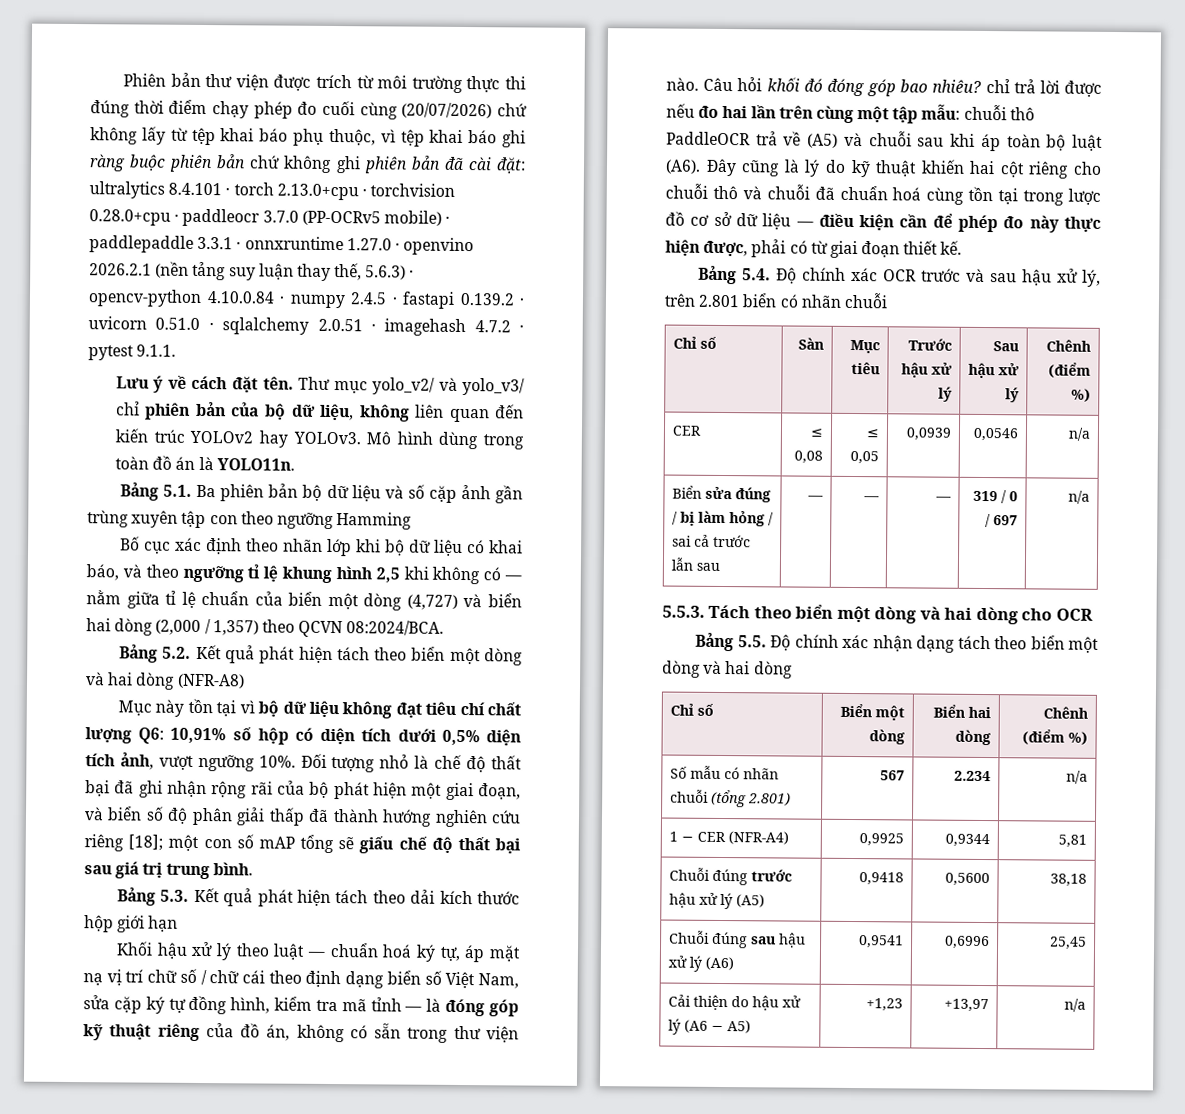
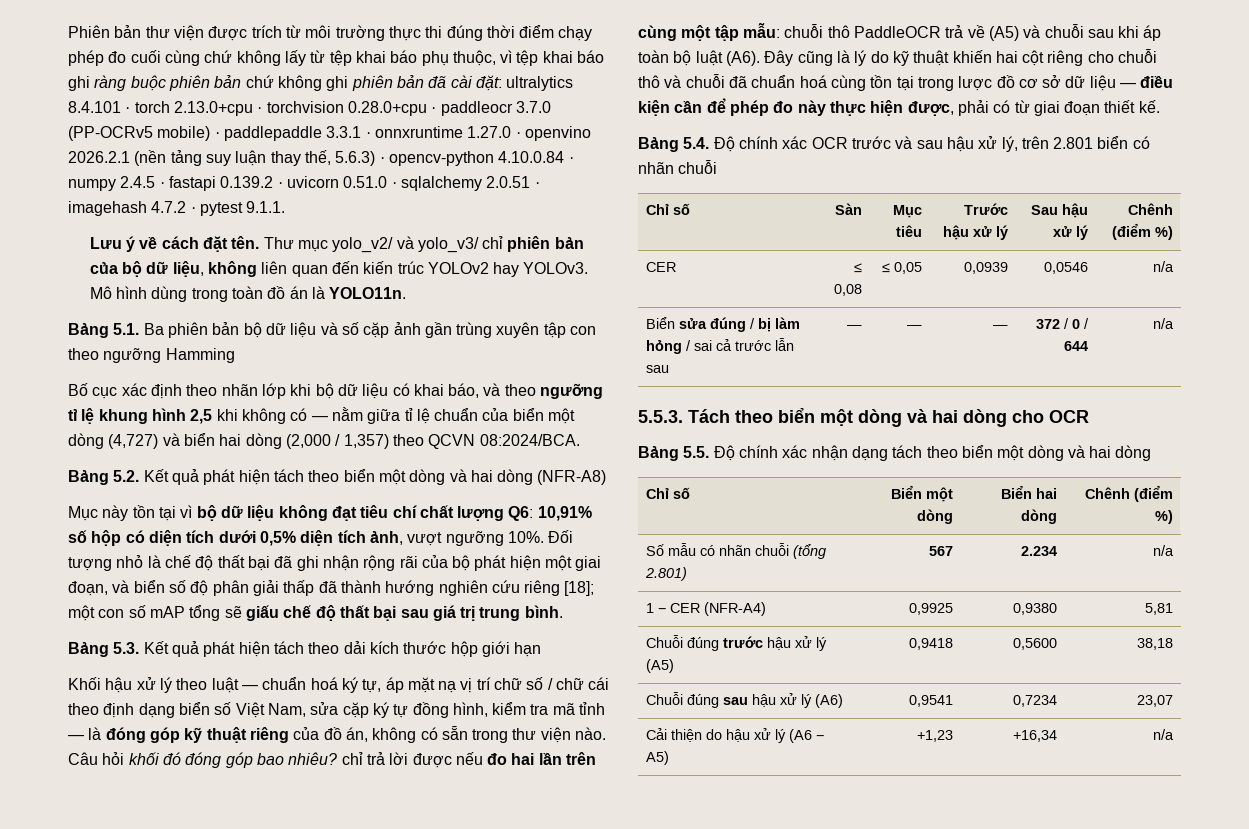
[401,102,493,119] (20/07/2026) -> (200, 58) none
[973,490,999,502] 319 -> [1036,319,1061,329] 372
[993,515,1019,526] 697 -> [1064,341,1089,351] 644
[945,833,991,848] 0,9344 -> [1013,603,1058,615] 0,9380
[945,935,991,950] [1049,936,1088,950] 0,6996 | 25,45 -> [1013,695,1058,707] [1137,695,1174,707] 0,7234 | 23,07
[944,998,990,1013] +13,97 -> [1013,730,1058,742] +16,34

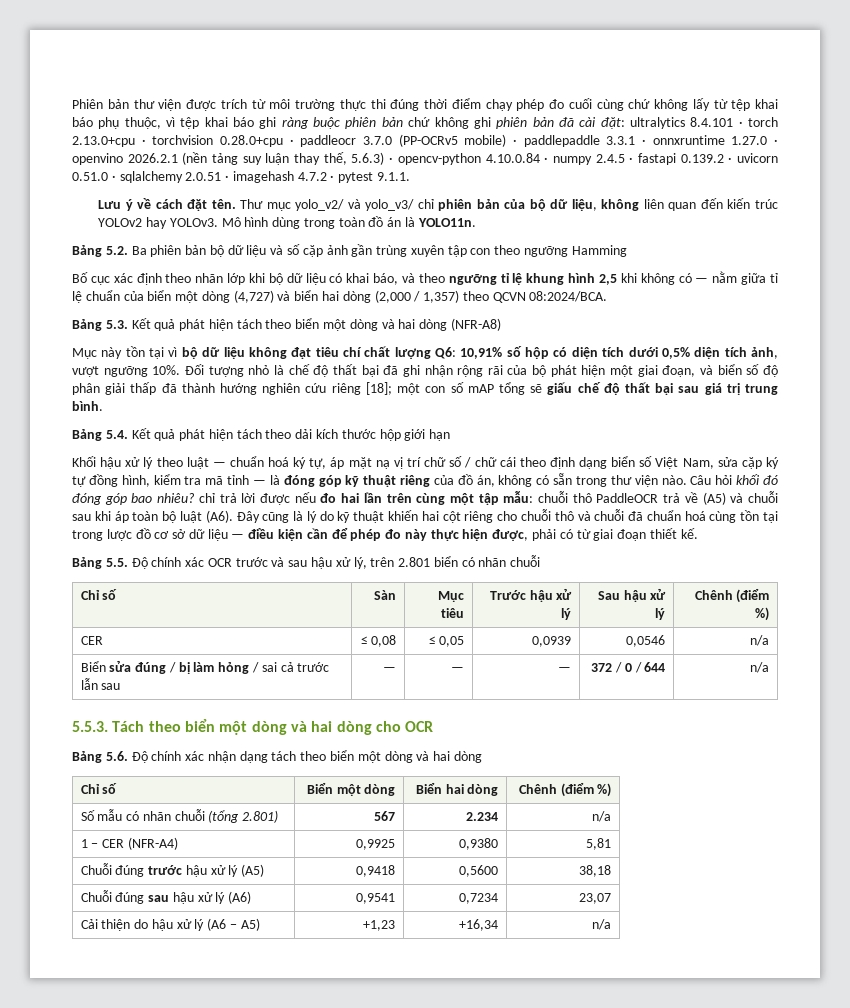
[113,323,140,335] 5.1. -> [105,246,128,255] 5.2.
[113,470,140,482] 5.2. -> [105,320,128,329] 5.3.
[113,642,140,654] 5.3. -> [105,430,128,439] 5.4.
[683,137,710,149] 5.4. -> [105,558,128,567] 5.5.
[683,446,710,458] 5.5. -> [105,751,128,761] 5.6.

